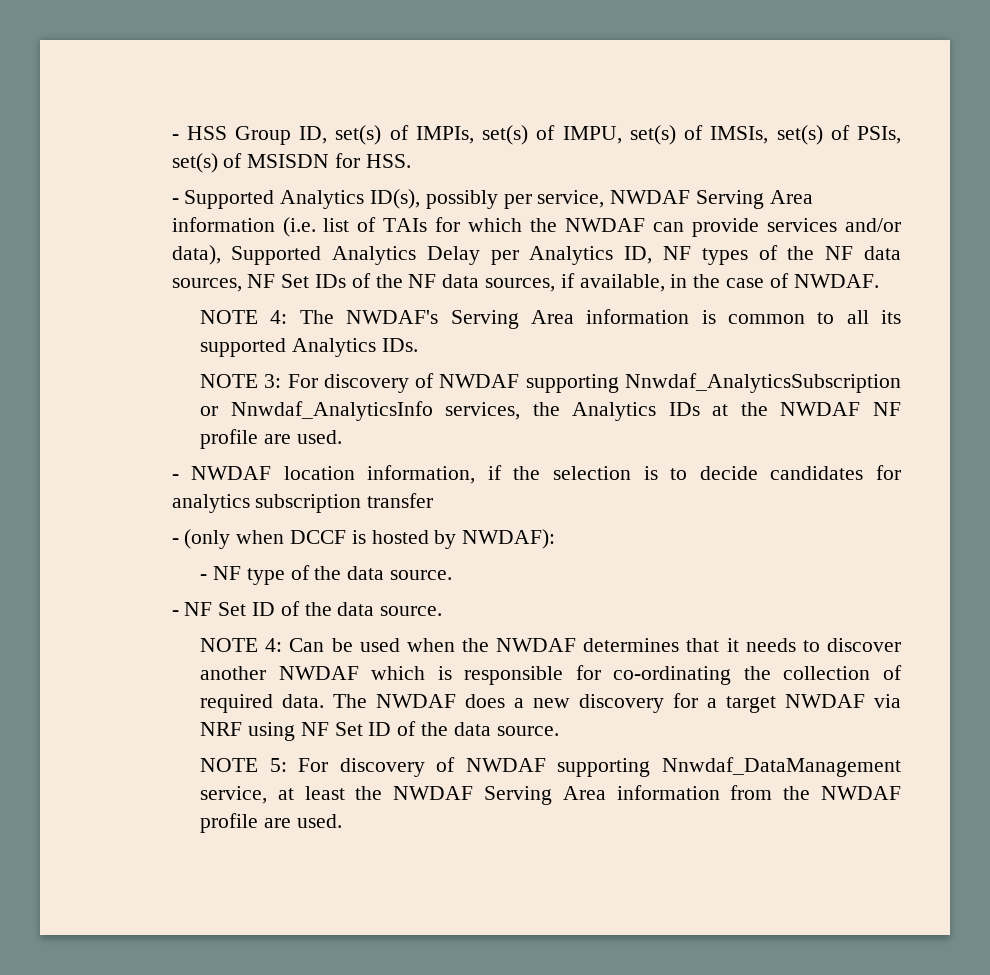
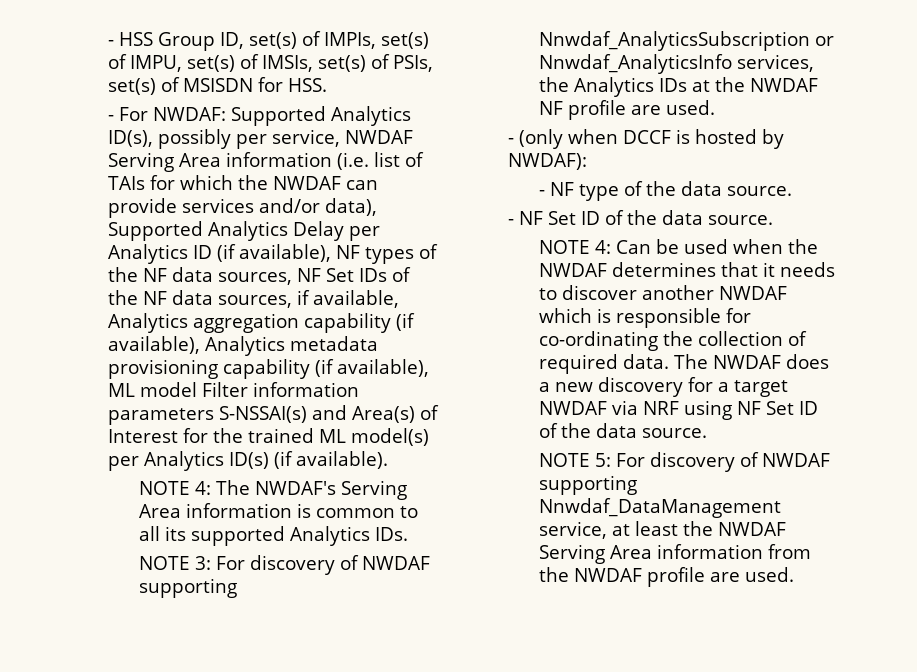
(179, 201) none -> [119,107,227,121] For NWDAF:
[624,246,653,264] ID, -> [193,244,332,262] ID (if available),
[670,273,879,288] in the case of NWDAF. -> [108,313,416,333] [108,336,379,356] [108,359,430,379] [108,382,360,397] [108,405,440,425] [108,428,430,446] [108,451,389,471] Analytics aggregation capability (if available), Analytics metadata provisioning capability (if available), ML model Filter information parameters S-NSSAI(s) and Area(s) of Interest for the trained ML model(s) per Analytics ID(s) (if available).
[171,465,901,484] [171,493,434,513] // - NWDAF location information, if the selection is to decide candidates for analytics subscription transfer -> (715, 107) none

